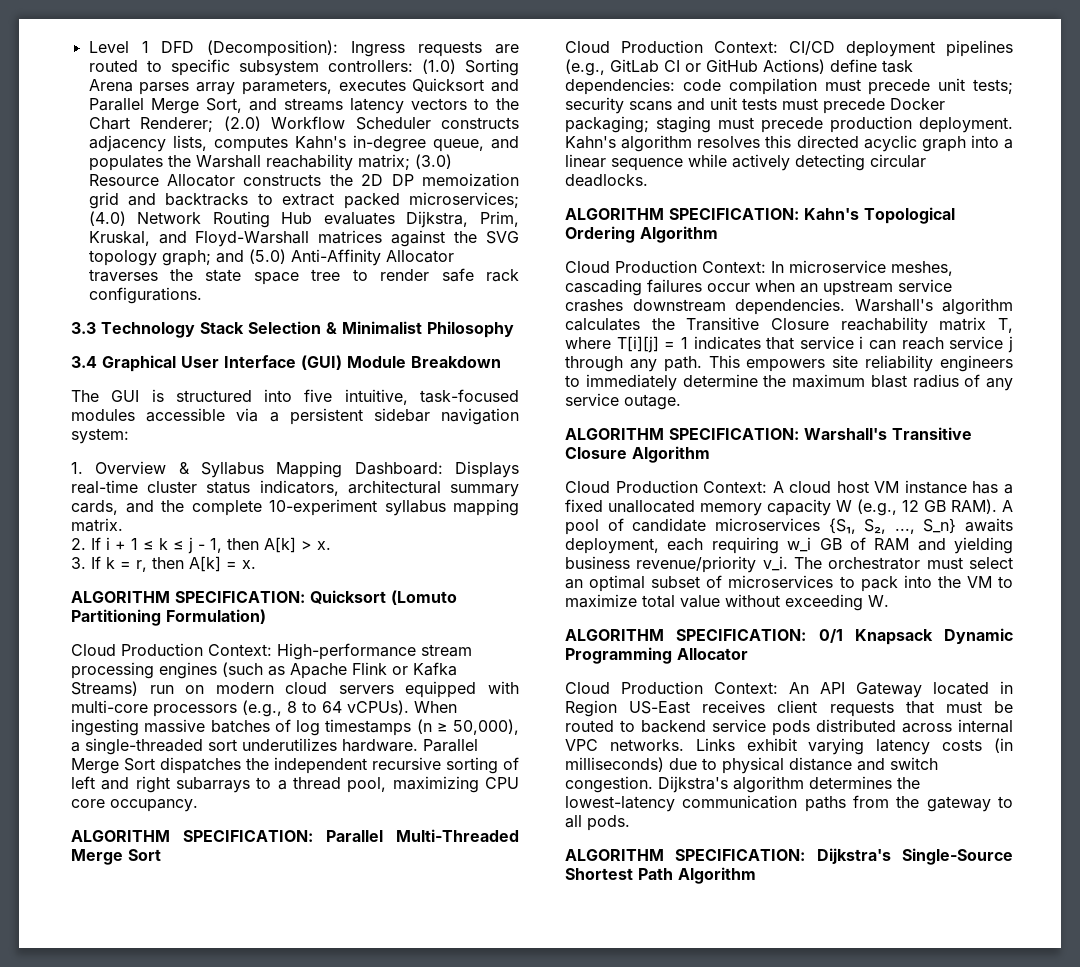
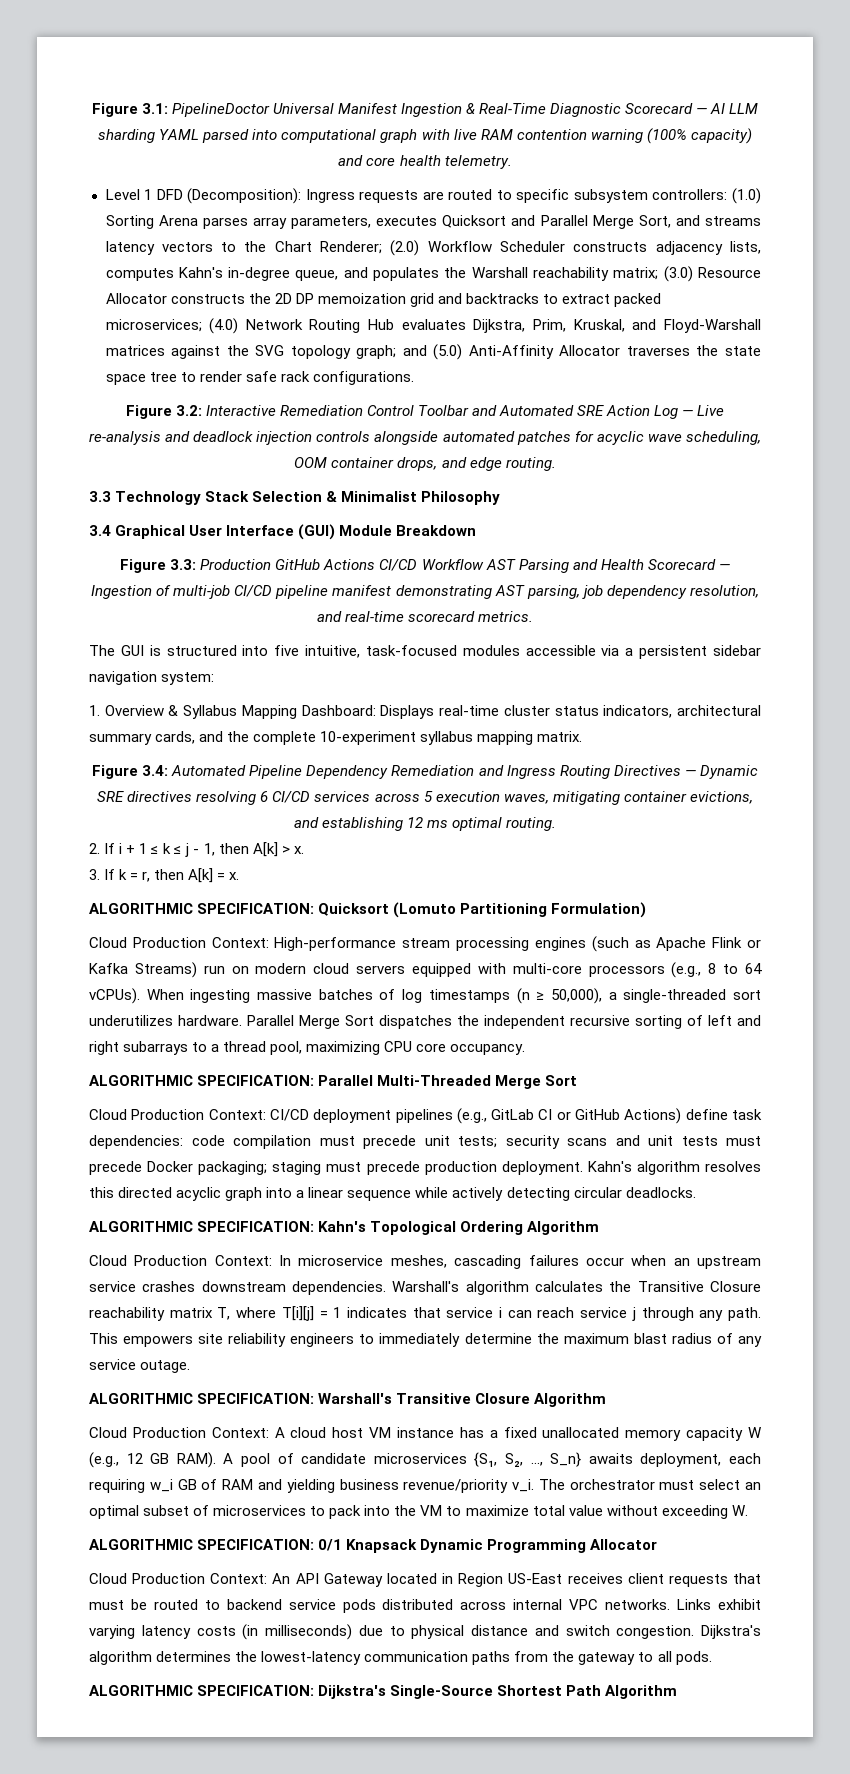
(88, 47) none -> [91,103,759,117] [98,128,752,144] [338,155,512,169] Figure 3.1: PipelineDoctor Universal Manifest Ingestion & Real-Time Diagnostic Scorecard — AI LLM sharding YAML parsed into computational graph with live RAM contention warning (100% capacity) and core health telemetry. //
(202, 295) none -> [125,405,725,419] [89,431,761,445] [294,457,556,471] // Figure 3.2: Interactive Remediation Control Toolbar and Automated SRE Action Log — Live re-analysis and deadlock injection controls alongside automated patches for acyclic wave scheduling, OOM container drops, and edge routing.
(501, 362) none -> [120,559,730,573] [91,585,759,599] [316,611,534,622] // Figure 3.3: Production GitHub Actions CI/CD Workflow AST Parsing and Health Scorecard — Ingestion of multi-job CI/CD pipeline manifest demonstrating AST parsing, job dependency resolution, and real-time scorecard metrics.
(123, 525) none -> [92,765,758,779] [97,791,753,805] [293,817,557,831] // Figure 3.4: Automated Pipeline Dependency Remediation and Ingress Routing Directives — Dynamic SRE directives resolving 6 CI/CD services across 5 execution waves, mitigating container evictions, and establishing 12 ms optimal routing.
[71,591,170,603] ALGORITHM -> [89,903,193,914] ALGORITHMIC
[71,830,170,842] ALGORITHM -> [89,1075,193,1086] ALGORITHMIC
[565,208,664,220] ALGORITHM -> [89,1221,193,1232] ALGORITHMIC
[565,428,664,440] ALGORITHM -> [89,1393,193,1404] ALGORITHMIC
[565,629,664,641] ALGORITHM -> [89,1539,193,1550] ALGORITHMIC
[565,849,664,861] ALGORITHM -> [89,1685,193,1696] ALGORITHMIC

